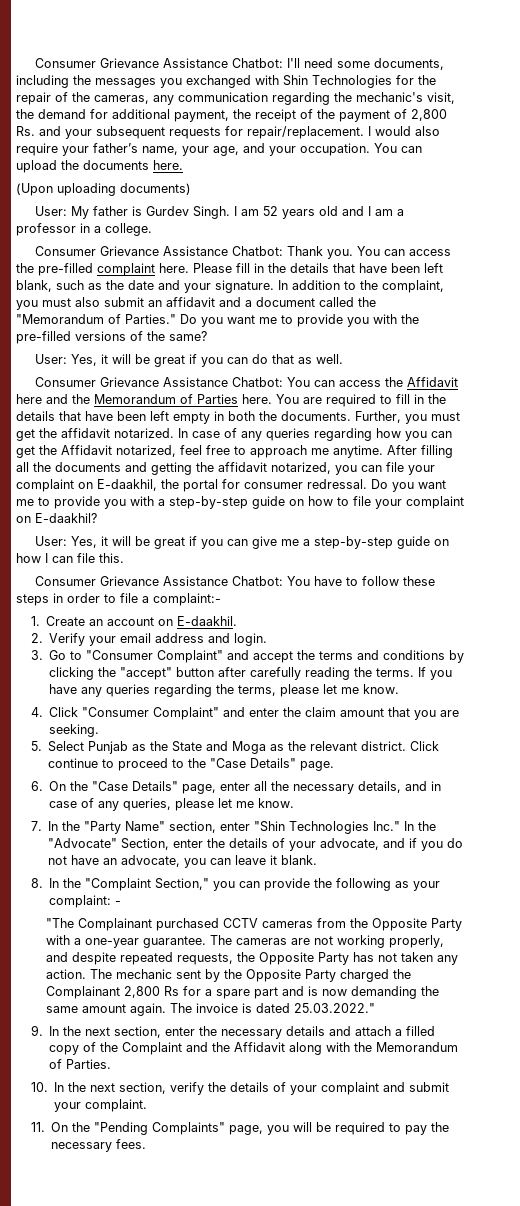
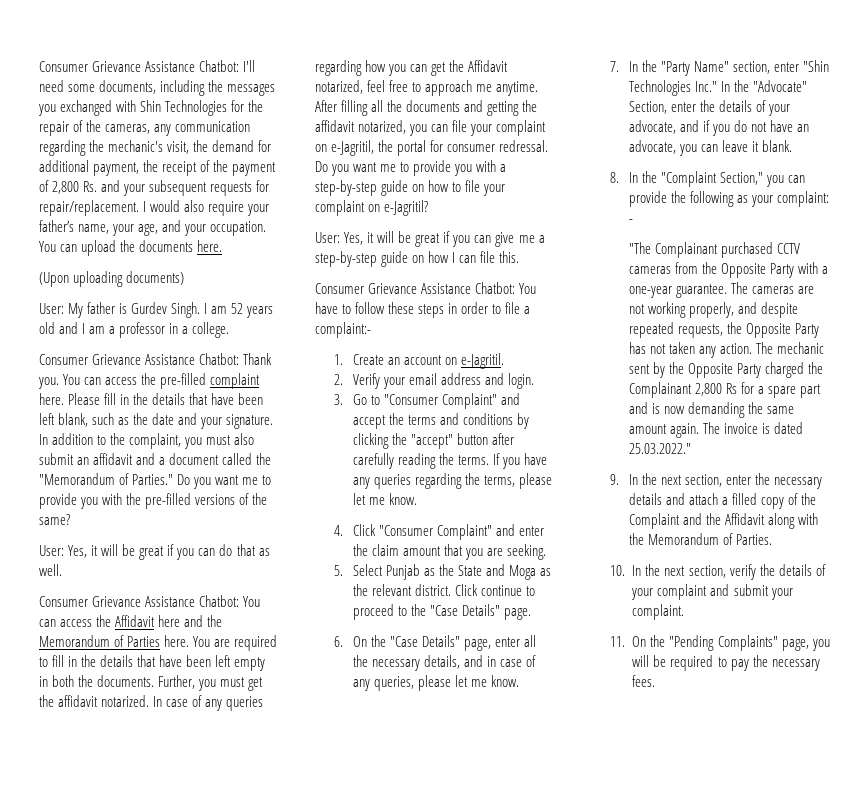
[97,479,157,491] E-daakhil, -> [331,140,375,156] e-Jagritil,
[35,513,97,523] E-daakhil? -> [384,200,429,216] e-Jagritil?
[177,616,238,626] E-daakhil. -> [460,353,504,369] e-Jagritil.

